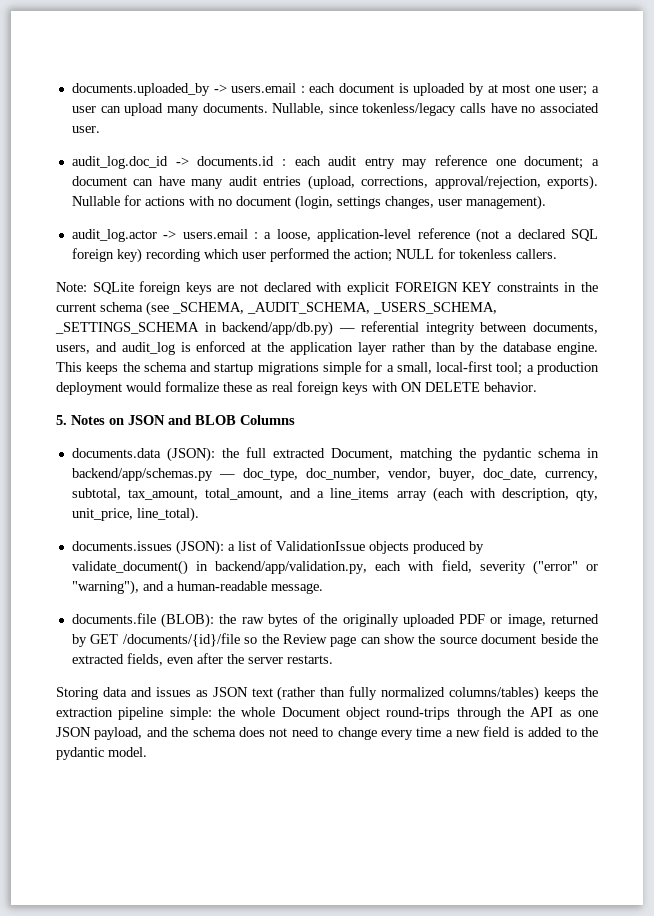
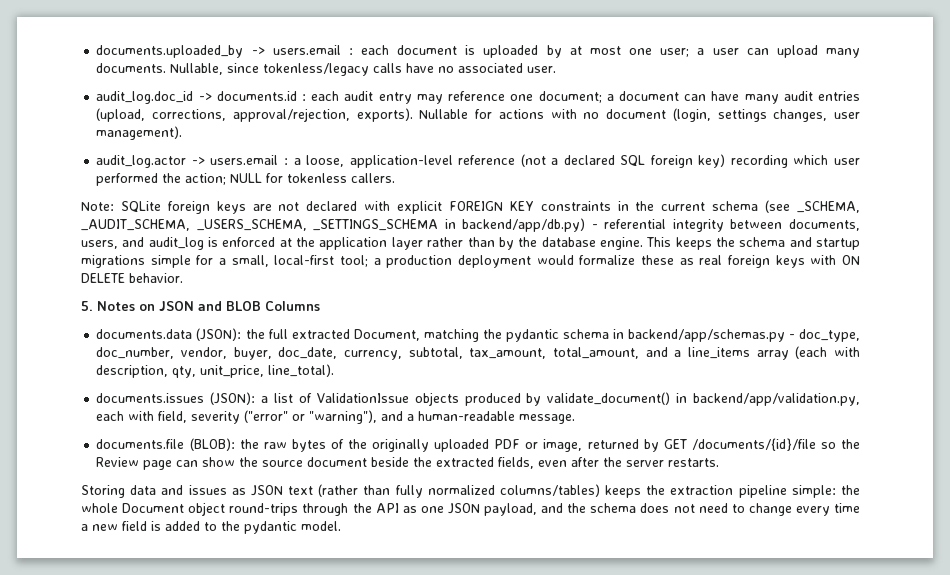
[338,328,355,332] — -> [591,224,598,229] -
[218,474,235,478] — -> [788,334,795,339] -

